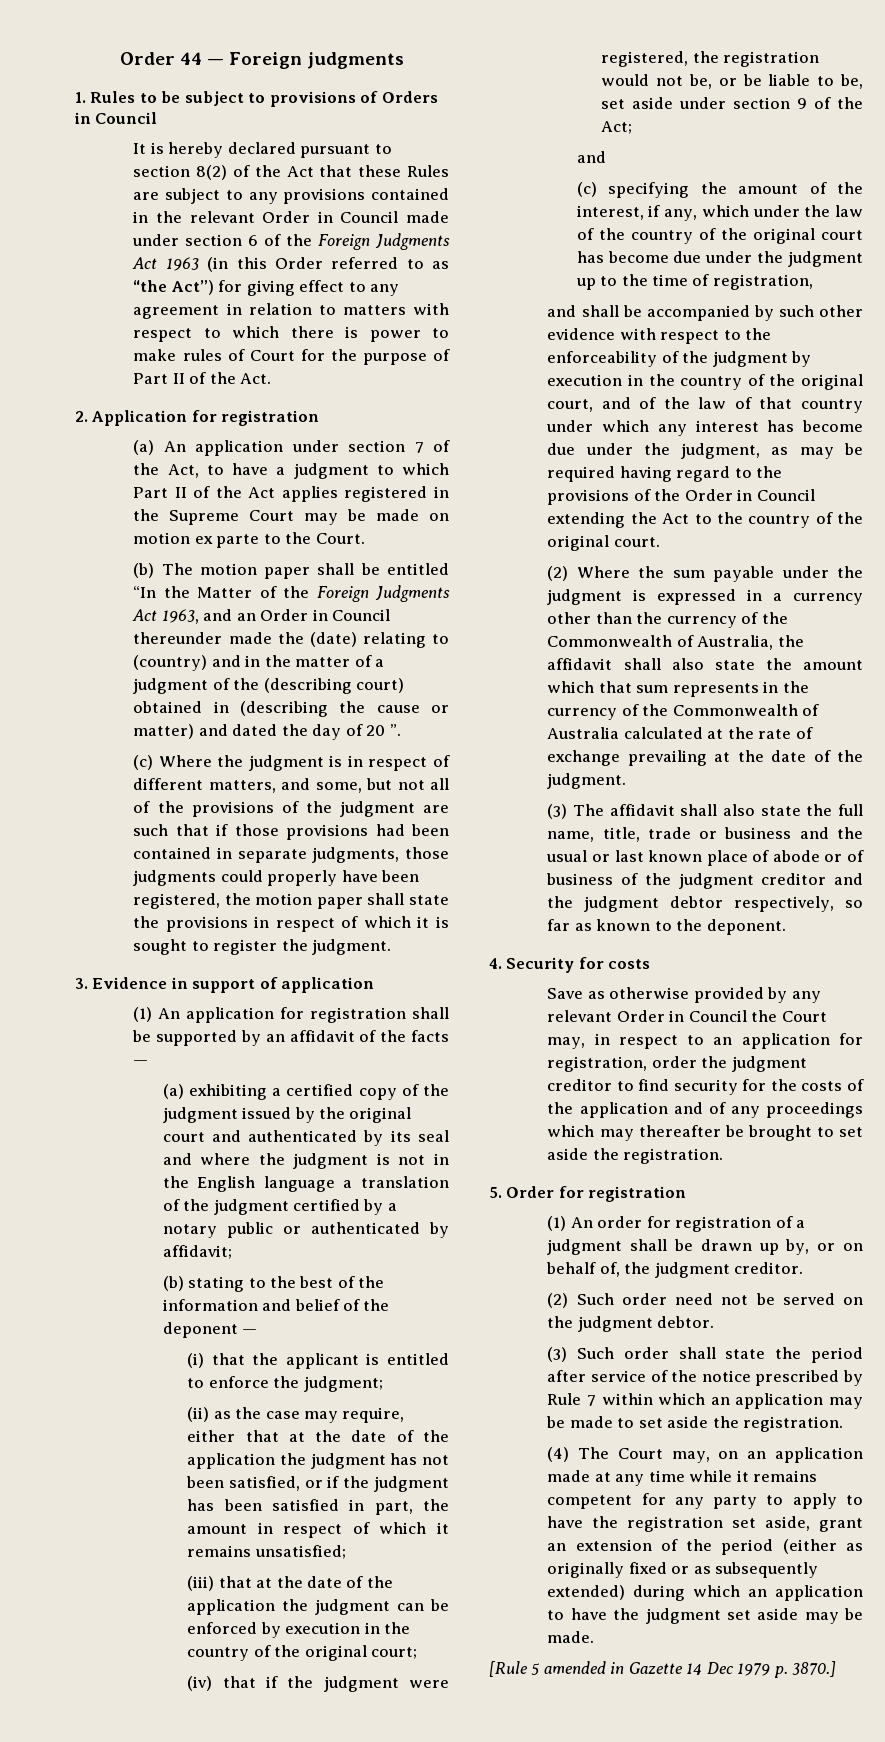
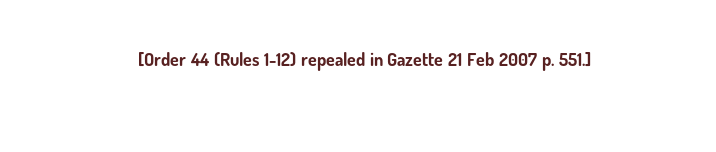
[119,52,405,69] [75,91,438,107] [74,112,158,124] [133,142,392,158] [133,165,449,180] [133,188,449,204] [133,211,449,223] [132,233,450,250] [132,257,450,272] [133,280,400,296] [133,303,450,319] [133,326,450,342] [133,349,450,365] [133,372,272,384] [75,410,320,426] [133,440,451,456] [133,463,449,479] [133,486,449,502] [133,509,450,525] [133,532,365,548] [133,563,449,579] [133,585,450,602] [132,609,391,624] [133,632,450,648] [133,655,385,671] [133,678,405,694] [133,701,450,717] [133,724,401,740] [133,755,450,771] [133,778,449,793] [133,801,449,817] [133,824,449,840] [133,847,449,863] [133,870,420,886] [133,893,449,909] [133,916,449,932] [133,939,392,955] [75,977,375,993] [133,1007,450,1023] [132,1030,449,1046] [133,1060,149,1065] [162,1084,449,1100] [162,1107,412,1123] [162,1130,449,1146] [162,1153,449,1169] [162,1176,449,1192] [162,1199,397,1215] [162,1222,449,1238] [162,1245,232,1259] [162,1276,385,1292] [162,1299,390,1311] [162,1322,258,1338] [187,1353,449,1369] [187,1376,383,1392] [187,1407,405,1423] [187,1430,450,1442] [187,1453,449,1469] [186,1476,449,1492] [187,1499,450,1515] [187,1522,449,1538] [187,1545,346,1559] [187,1576,393,1591] [187,1599,449,1615] [187,1622,411,1638] [187,1645,418,1661] [187,1676,450,1692] [601,51,820,67] [601,74,863,89] [601,97,864,109] [601,121,633,134] [576,151,606,163] [576,182,863,198] [576,205,863,221] [576,228,863,244] [576,251,863,267] [575,274,813,290] [547,305,863,321] [547,328,772,344] [547,351,812,367] [547,374,863,390] [547,397,863,413] [546,420,863,436] [547,443,863,459] [547,466,783,482] [547,489,815,505] [547,512,863,528] [547,535,660,551] [547,566,863,582] [547,589,863,605] [547,612,788,628] [547,635,804,650] [547,658,863,670] [547,681,809,697] [547,704,820,720] [547,727,813,739] [547,750,863,766] [547,773,627,789] [547,804,863,819] [547,827,863,842] [546,850,865,866] [546,873,863,889] [547,896,863,912] [547,919,786,935] [489,957,651,973] [547,987,821,1003] [547,1010,827,1022] [547,1033,863,1049] [547,1056,807,1072] [547,1079,864,1095] [547,1102,863,1118] [547,1125,863,1141] [547,1148,724,1164] [489,1186,687,1202] [547,1216,806,1232] [547,1239,863,1255] [546,1262,804,1278] [547,1293,863,1308] [547,1316,715,1332] [547,1347,863,1363] [547,1370,863,1386] [547,1393,863,1409] [546,1416,844,1432] [547,1447,863,1463] [547,1470,818,1486] [547,1493,863,1509] [547,1516,863,1532] [547,1539,863,1555] [547,1562,819,1578] [547,1585,863,1601] [547,1608,863,1624] [547,1631,595,1643] [489,1661,837,1678] Order 44 — Foreign judgments // 1. Rules to be subject to provisions of Orders in Council // It is hereby declared pursuant to section 8(2) of the Act that these Rules are subject to any provisions contained in the relevant Order in Council made under section 6 of the Foreign Judgments Act 1963 (in this Order referred to as “the Act”) for giving effect to any agreement in relation to matters with respect to which there is power to make rules of Court for the purpose of Part II of the Act. // 2. Application for registration // (a) An application under section 7 of the Act, to have a judgment to which Part II of the Act applies registered in the Supreme Court may be made on motion ex parte to the Court. // (b) The motion paper shall be entitled “In the Matter of the Foreign Judgments Act 1963, and an Order in Council thereunder made the (date) relating to (country) and in the matter of a judgment of the (describing court) obtained in (describing the cause or matter) and dated the day of 20 ”. // (c) Where the judgment is in respect of different matters, and some, but not all of the provisions of the judgment are such that if those provisions had been contained in separate judgments, those judgments could properly have been registered, the motion paper shall state the provisions in respect of which it is sought to register the judgment. // 3. Evidence in support of application // (1) An application for registration shall be supported by an affidavit of the facts — // (a) exhibiting a certified copy of the judgment issued by the original court and authenticated by its seal and where the judgment is not in the English language a translation of the judgment certified by a notary public or authenticated by affidavit; // (b) stating to the best of the information and belief of the deponent — // (i) that the applicant is entitled to enforce the judgment; // (ii) as the case may require, either that at the date of the application the judgment has not been satisfied, or if the judgment has been satisfied in part, the amount in respect of which it remains unsatisfied; // (iii) that at the date of the application the judgment can be enforced by execution in the country of the original court; // (iv) that if the judgment were registered, the registration would not be, or be liable to be, set aside under section 9 of the Act; // and // (c) specifying the amount of the interest, if any, which under the law of the country of the original court has become due under the judgment up to the time of registration, // and shall be accompanied by such other evidence with respect to the enforceability of the judgment by execution in the country of the original court, and of the law of that country under which any interest has become due under the judgment, as may be required having regard to the provisions of the Order in Council extending the Act to the country of the original court. // (2) Where the sum payable under the judgment is expressed in a currency other than the currency of the Commonwealth of Australia, the affidavit shall also state the amount which that sum represents in the currency of the Commonwealth of Australia calculated at the rate of exchange prevailing at the date of the judgment. // (3) The affidavit shall also state the full name, title, trade or business and the usual or last known place of abode or of business of the judgment creditor and the judgment debtor respectively, so far as known to the deponent. // 4. Security for costs // Save as otherwise provided by any relevant Order in Council the Court may, in respect to an application for registration, order the judgment creditor to find security for the costs of the application and of any proceedings which may thereafter be brought to set aside the registration. // 5. Order for registration // (1) An order for registration of a judgment shall be drawn up by, or on behalf of, the judgment creditor. // (2) Such order need not be served on the judgment debtor. // (3) Such order shall state the period after service of the notice prescribed by Rule 7 within which an application may be made to set aside the registration. // (4) The Court may, on an application made at any time while it remains competent for any party to apply to have the registration set aside, grant an extension of the period (either as originally fixed or as subsequently extended) during which an application to have the judgment set aside may be made. // [Rule 5 amended in Gazette 14 Dec 1979 p. 3870.] -> [138,52,591,71] [Order 44 (Rules 1-12) repealed in Gazette 21 Feb 2007 p. 551.]

